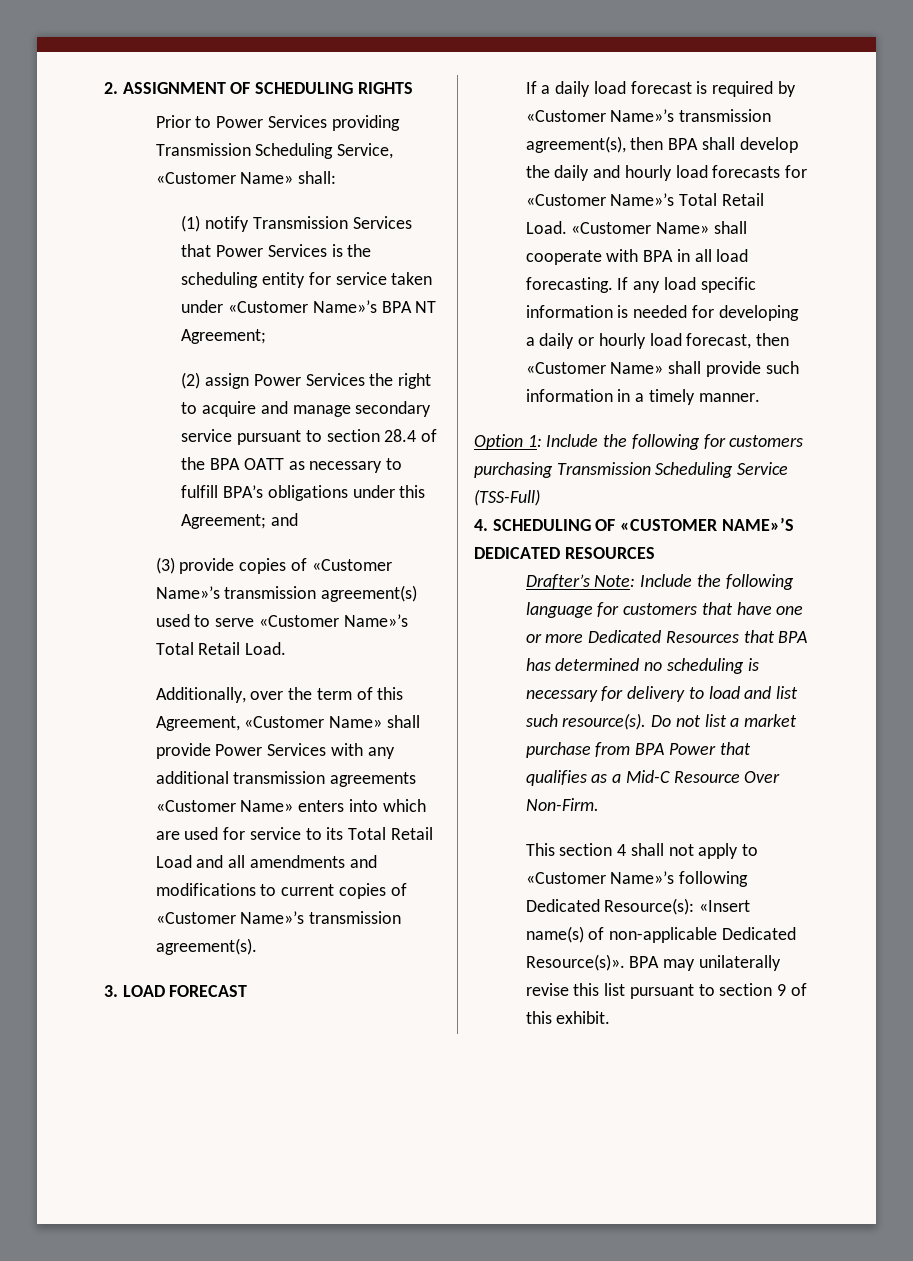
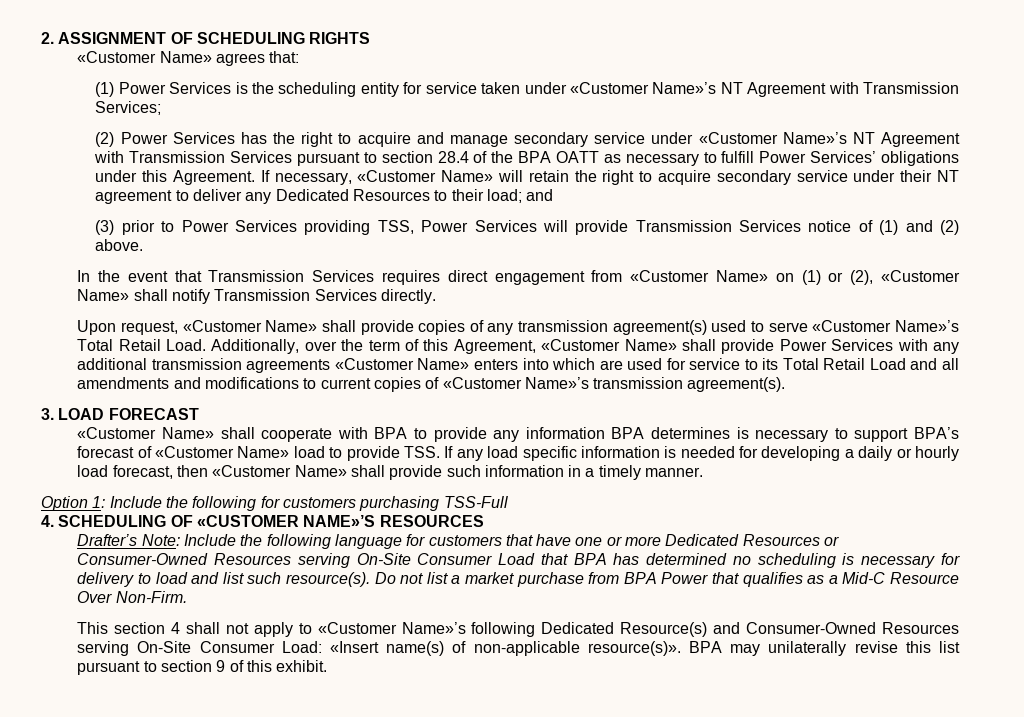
[155,115,400,131] [155,143,394,159] [155,171,337,184] [181,215,412,232] [181,244,212,257] Prior to Power Services providing Transmission Scheduling Service, «Customer Name» shall: // (1) notify Transmission Services that -> [77,51,300,66] [95,82,115,97] «Customer Name» agrees that: // (1)
[381,301,437,313] [181,329,267,344] [181,372,365,389] BPA NT Agreement; // (2) assign Power Services -> [720,82,960,97] [95,101,162,115] [95,132,267,147] NT Agreement with Transmission Services; // (2) Power Services has
(233, 435) none -> [651,132,961,147] [94,151,293,163] under «Customer Name»’s NT Agreement with Transmission Services
[223,485,264,498] BPA’s -> [759,151,877,163] Power Services’
[181,513,299,529] [155,557,175,574] Agreement; and // (3) -> [173,170,960,185] [95,189,554,204] [95,220,960,235] [95,239,144,251] [77,270,960,285] [77,289,436,304] [77,320,356,335] Agreement. If necessary, «Customer Name» will retain the right to acquire secondary service under their NT agreement to deliver any Dedicated Resources to their load; and // (3) prior to Power Services providing TSS, Power Services will provide Transmission Services notice of (1) and (2) above. // In the event that Transmission Services requires direct engagement from «Customer Name» on (1) or (2), «Customer Name» shall notify Transmission Services directly. // Upon request, «Customer Name» shall
[311,559,392,571] [155,586,220,599] «Customer Name»’s -> [487,323,514,335] any
(287, 648) // -> (207, 345) none
[525,81,796,97] [525,109,772,122] [525,136,798,153] [525,165,807,181] [525,193,764,206] [525,221,567,234] If a daily load forecast is required by «Customer Name»’s transmission agreement(s), then BPA shall develop the daily and hourly load forecasts for «Customer Name»’s Total Retail Load. -> (199, 414) none
[676,249,749,262] [525,277,613,293] in all load forecasting. -> [413,427,959,442] [77,446,440,461] to provide any information BPA determines is necessary to support BPA’s forecast of «Customer Name» load to provide TSS.
[556,462,789,478] [474,489,540,506] Transmission Scheduling Service (TSS-Full) -> [443,496,508,508] TSS-Full
[474,547,560,559] DEDICATED -> (376, 521) none
(739, 637) none -> [824,536,840,546] [77,553,536,568] or Consumer-Owned Resources serving On-Site Consumer Load
[604,898,695,915] Resource(s): -> [620,622,960,637] [77,641,322,656] Resource(s) and Consumer-Owned Resources serving On-Site Consumer Load:
[721,927,796,940] [525,954,625,971] Dedicated Resource(s)». -> [587,641,681,656] resource(s)».

